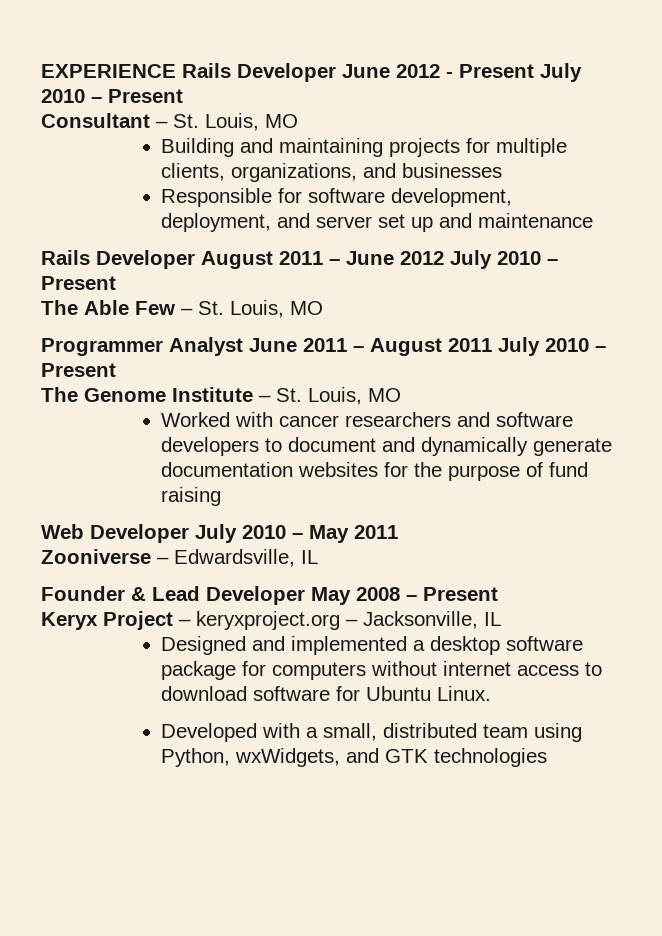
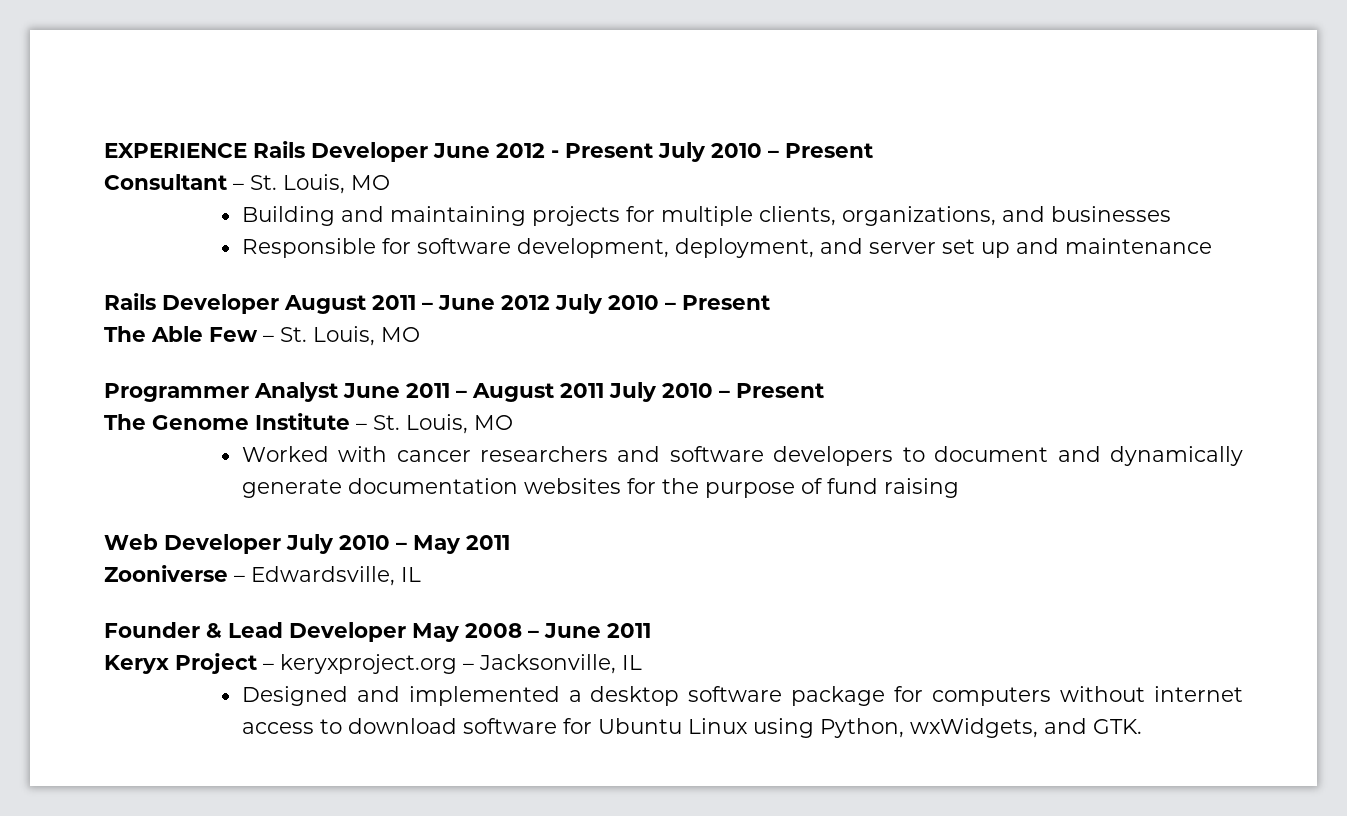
[423,587,498,601] Present -> [544,623,651,638] June 2011
[436,686,491,701] [160,723,528,742] Linux. // Developed with a small, distributed team -> [687,718,748,734] Linux
[384,748,547,767] GTK technologies -> [1092,719,1142,734] GTK.

